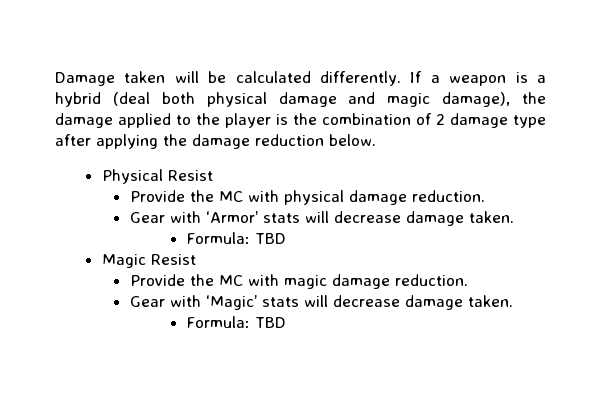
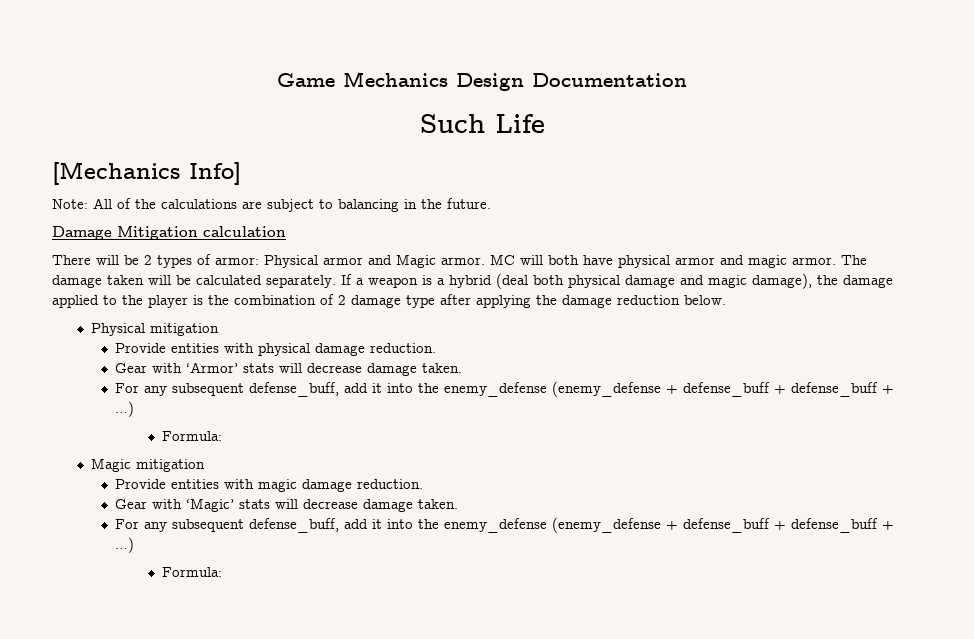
[55,72,115,86] Damage -> [277,71,687,91] [419,114,545,133] [52,162,241,185] [52,198,491,212] [52,226,286,240] [52,254,867,268] [52,275,102,288] Game Mechanics Design Documentation // Such Life // [Mechanics Info] // Note: All of the calculations are subject to balancing in the future. // Damage Mitigation calculation // There will be 2 types of armor: Physical armor and Magic armor. MC will both have physical armor and magic armor. The damage
[320,71,401,86] differently. -> [266,275,336,288] separately.
[167,170,213,181] [129,190,243,202] Resist // Provide the MC -> [150,323,220,336] [114,343,219,353] mitigation // Provide entities
[185,232,286,244] [101,254,196,268] [129,274,243,286] // Formula: TBD // Magic Resist // Provide the MC -> [114,381,894,397] [114,401,134,417] [161,431,222,441] [91,458,206,472] [114,479,219,489] // For any subsequent defense_buff, add it into the enemy_defense (enemy_defense + defense_buff + defense_buff + …) // Formula: // Magic mitigation // Provide entities
[185,316,286,328] // Formula: TBD -> [114,517,894,533] [114,537,134,553] [161,567,222,577] // For any subsequent defense_buff, add it into the enemy_defense (enemy_defense + defense_buff + defense_buff + …) // Formula:

